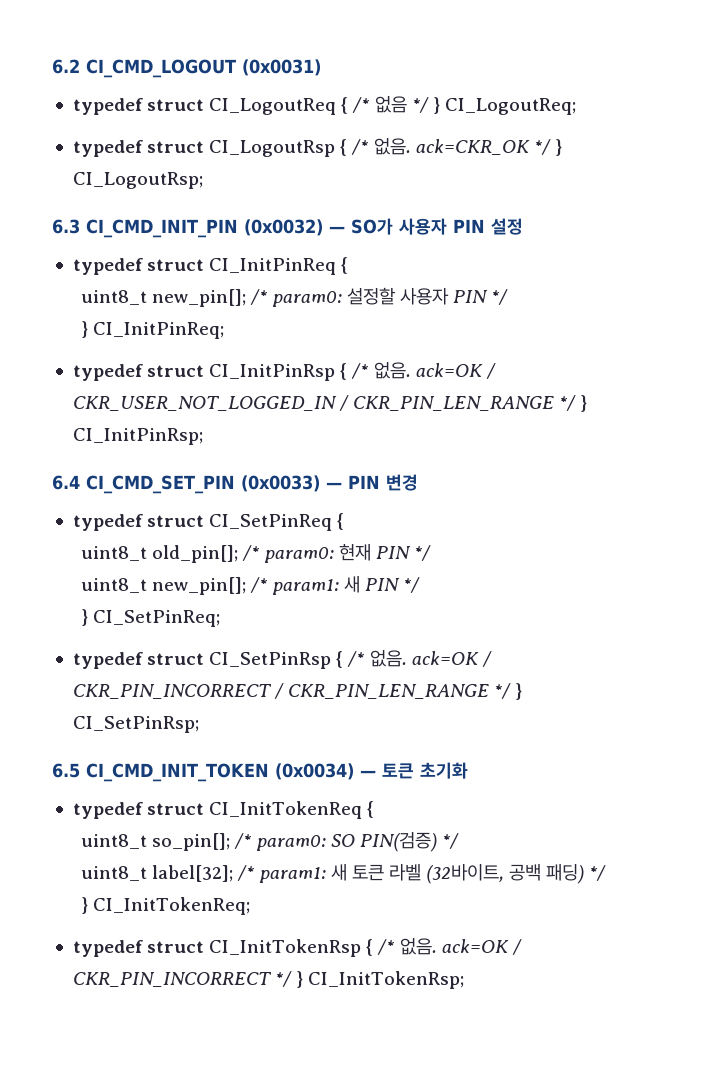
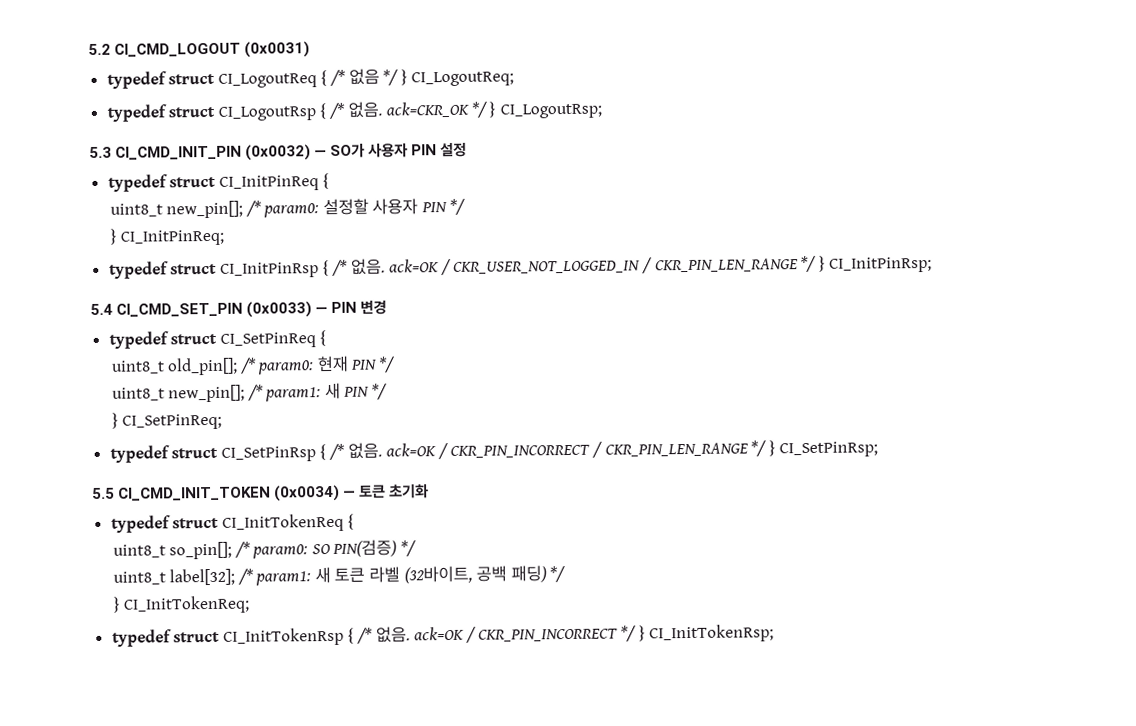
[52,59,80,74] 6.2 -> [88,43,111,56] 5.2
[52,219,80,234] 6.3 -> [89,146,112,159] 5.3
[52,475,80,490] 6.4 -> [90,303,113,315] 5.4
[52,763,80,778] 6.5 -> [92,487,115,499] 5.5

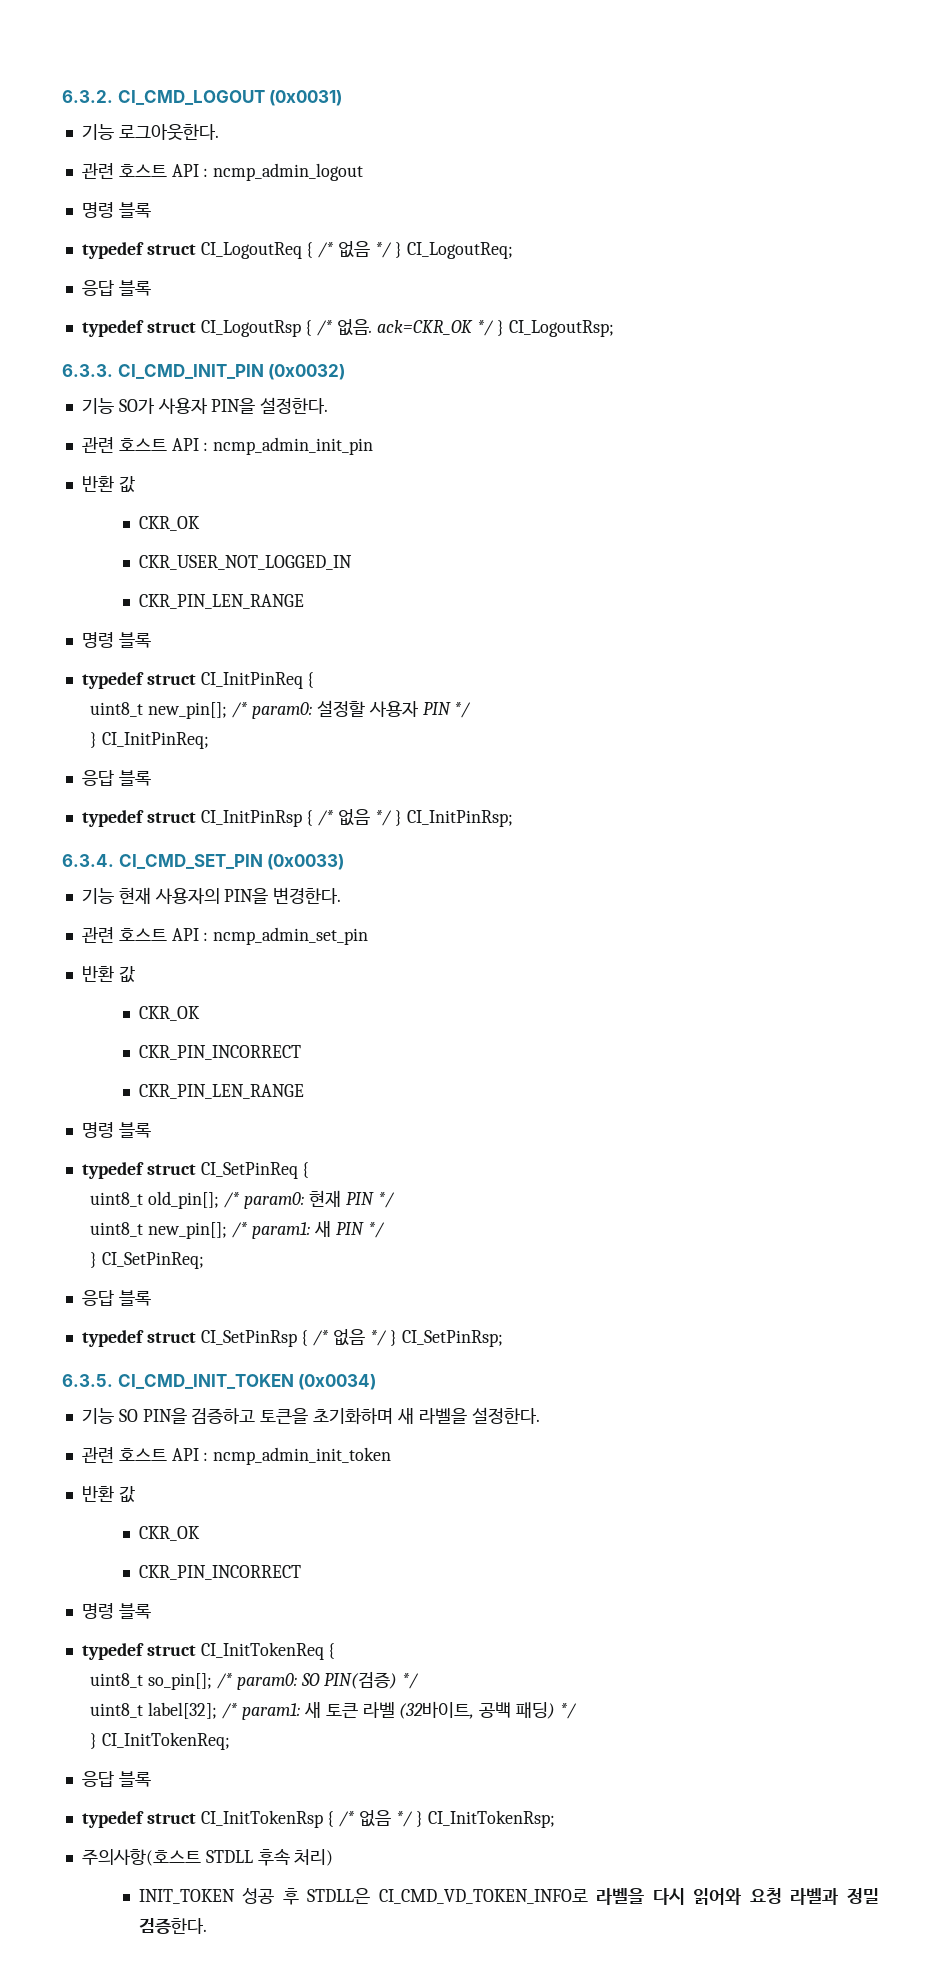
[88,43,111,56] 5.2 -> [62,90,113,103] 6.3.2.
(311, 49) none -> [81,124,219,141] [81,163,364,181] [81,202,151,218] // 기능 로그아웃한다. // 관련 호스트 API : ncmp_admin_logout // 명령 블록
(515, 79) none -> [81,280,151,296] // 응답 블록
[89,146,112,159] 5.3 -> [62,364,113,377] 6.3.3.
[314,150,328,157] — -> [81,398,114,414] // 기능
[411,142,468,158] PIN 설정 -> [211,397,329,414] [81,437,374,455] [81,475,135,493] [138,516,200,531] [138,555,352,570] [138,594,304,609] [81,632,151,648] PIN을 설정한다. // 관련 호스트 API : ncmp_admin_init_pin // 반환 값 // CKR_OK // CKR_USER_NOT_LOGGED_IN // CKR_PIN_LEN_RANGE // 명령 블록
(225, 237) none -> [81,770,151,786] // 응답 블록
[350,257,798,276] 없음. ack=OK / CKR_USER_NOT_LOGGED_IN / CKR_PIN_LEN_RANGE -> [338,809,371,826] 없음
[90,303,113,315] 5.4 -> [62,854,114,867] 6.3.4.
[315,300,388,315] — PIN 변경 -> [81,887,342,904] [81,927,369,945] [81,965,135,983] [138,1006,200,1021] [138,1045,301,1060] [138,1084,304,1099] [81,1122,151,1138] // 기능 현재 사용자의 PIN을 변경한다. // 관련 호스트 API : ncmp_admin_set_pin // 반환 값 // CKR_OK // CKR_PIN_INCORRECT // CKR_PIN_LEN_RANGE // 명령 블록
(223, 421) none -> [81,1290,151,1306] // 응답 블록
[347,441,748,460] 없음. ack=OK / CKR_PIN_INCORRECT / CKR_PIN_LEN_RANGE -> [333,1329,366,1346] 없음
[92,487,115,499] 5.5 -> [62,1374,113,1387] 6.3.5.
[343,484,430,499] — 토큰 초기화 -> [81,1407,540,1425] [81,1447,392,1465] [81,1485,135,1503] [138,1526,200,1541] [138,1565,301,1580] [81,1603,151,1619] // 기능 SO PIN을 검증하고 토큰을 초기화하며 새 라벨을 설정한다. // 관련 호스트 API : ncmp_admin_init_token // 반환 값 // CKR_OK // CKR_PIN_INCORRECT // 명령 블록
(251, 604) none -> [81,1771,151,1787] // 응답 블록
[375,626,619,643] 없음. ack=OK / CKR_PIN_INCORRECT -> [359,1810,392,1827] 없음
(775, 633) none -> [81,1849,334,1866] [138,1888,879,1905] [138,1918,207,1934] // 주의사항(호스트 STDLL 후속 처리) // INIT_TOKEN 성공 후 STDLL은 CI_CMD_VD_TOKEN_INFO로 라벨을 다시 읽어와 요청 라벨과 정밀 검증한다.

